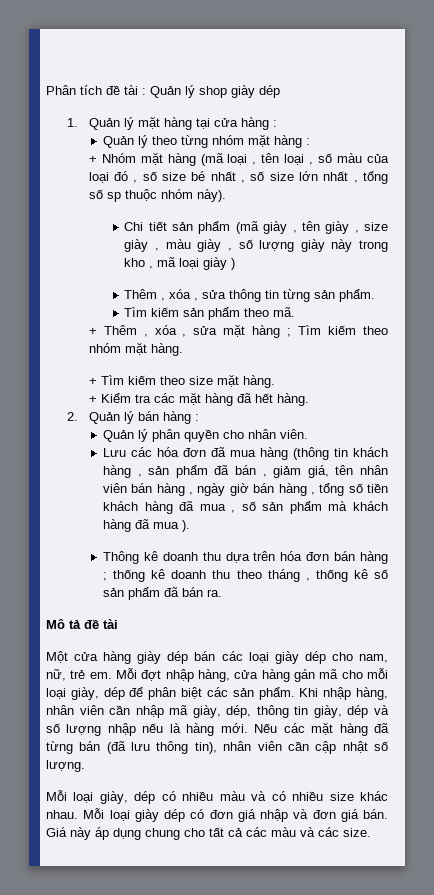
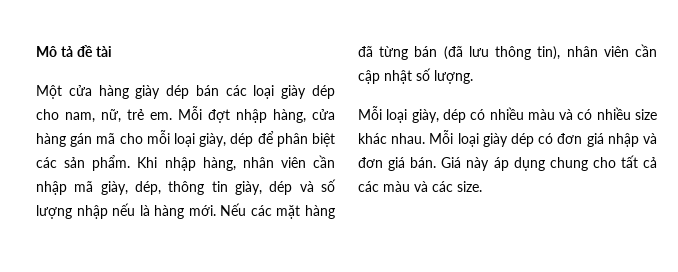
[46,85,280,98] [67,116,277,130] [103,134,311,148] [88,152,390,166] [88,171,388,184] [88,189,226,202] [124,221,389,234] [124,239,389,252] [124,257,236,270] [124,289,376,302] [124,307,296,320] [88,324,389,338] [88,342,183,356] [88,374,275,388] [88,392,309,406] [67,411,199,424] [103,429,309,442] [103,447,388,460] [103,465,388,478] [103,483,388,496] [103,501,388,514] [103,519,191,532] [103,551,389,564] [103,569,388,582] [103,587,223,600] Phân tích đề tài : Quản lý shop giày dép // 1. Quản lý mặt hàng tại cửa hàng : // Quản lý theo từng nhóm mặt hàng : // + Nhóm mặt hàng (mã loại , tên loại , số màu của loại đó , số size bé nhất , số size lớn nhất , tổng số sp thuộc nhóm này). // Chi tiết sản phẩm (mã giày , tên giày , size giày , màu giày , số lượng giày này trong kho , mã loại giày ) // Thêm , xóa , sửa thông tin từng sản phẩm. // Tìm kiếm sản phẩm theo mã. // + Thêm , xóa , sửa mặt hàng ; Tìm kiếm theo nhóm mặt hàng. // + Tìm kiếm theo size mặt hàng. // + Kiểm tra các mặt hàng đã hết hàng. // 2. Quản lý bán hàng : // Quản lý phân quyền cho nhân viên. // Lưu các hóa đơn đã mua hàng (thông tin khách hàng , sản phẩm đã bán , giảm giá, tên nhân viên bán hàng , ngày giờ bán hàng , tổng số tiền khách hàng đã mua , số sản phẩm mà khách hàng đã mua ). // Thông kê doanh thu dựa trên hóa đơn bán hàng ; thống kê doanh thu theo tháng , thống kê số sản phẩm đã bán ra. // -> (36, 51) none

